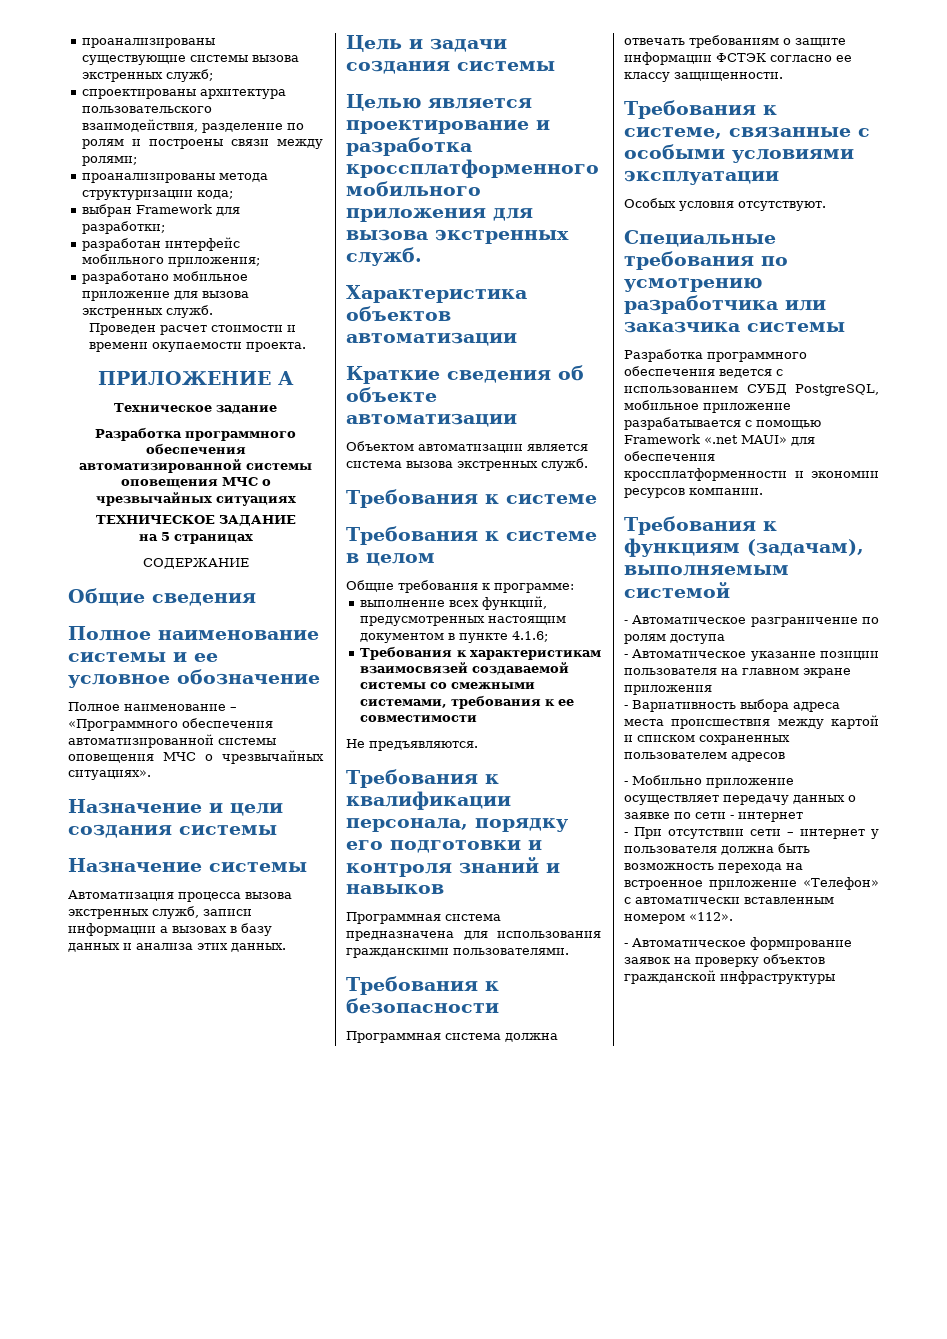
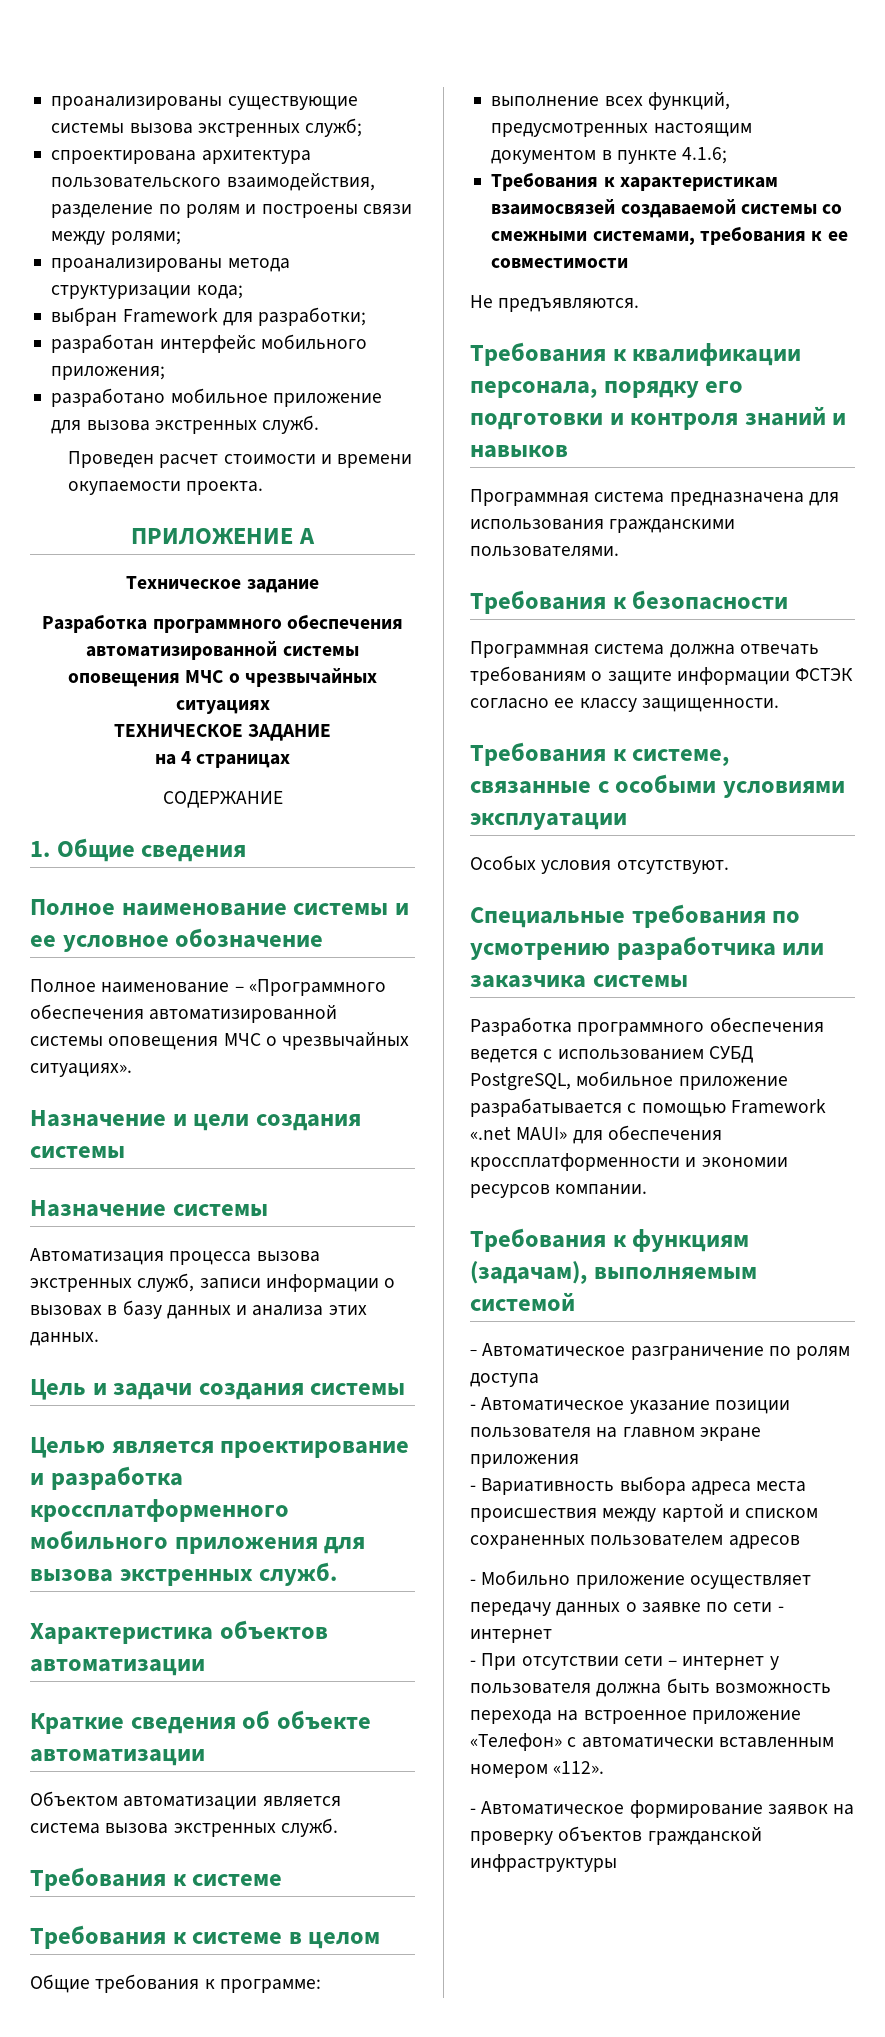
[82,89,197,99] спроектированы -> [51,150,197,164] спроектирована
[160,532,170,541] 5 -> [181,751,191,764] 4
(249, 563) none -> [30,841,50,857] 1.
[160,926,168,933] а -> [384,1278,396,1288] о

